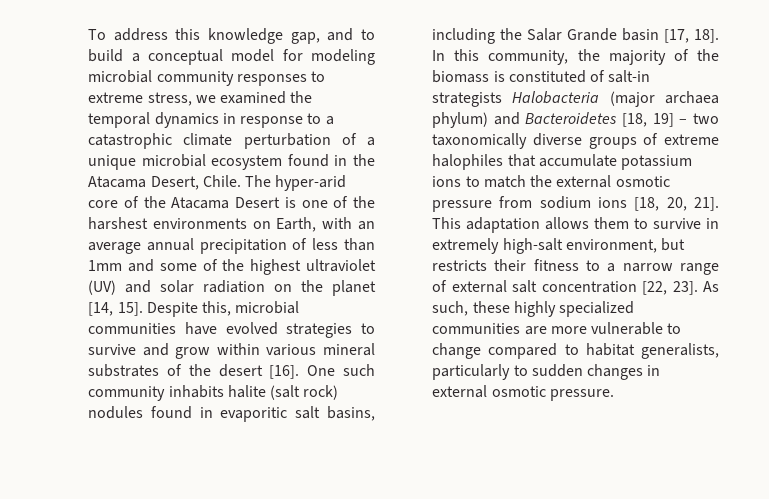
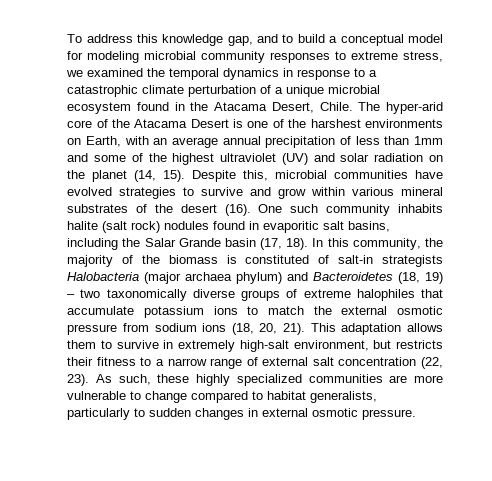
[88,302,143,316] [14, 15]. -> [134,170,186,182] (14, 15).
[269,365,300,379] [16]. -> [224,204,251,216] (16).
[664,29,719,43] [17, 18]. -> [260,238,309,250] (17, 18).
[622,113,674,127] [18, 19] -> [398,272,444,284] (18, 19)
[634,197,719,211] [18, 20, 21]. -> [231,323,306,335] (18, 20, 21).
[642,281,698,295] [22, 23]. -> [421,357,443,369] [67,374,90,386] (22, 23).

